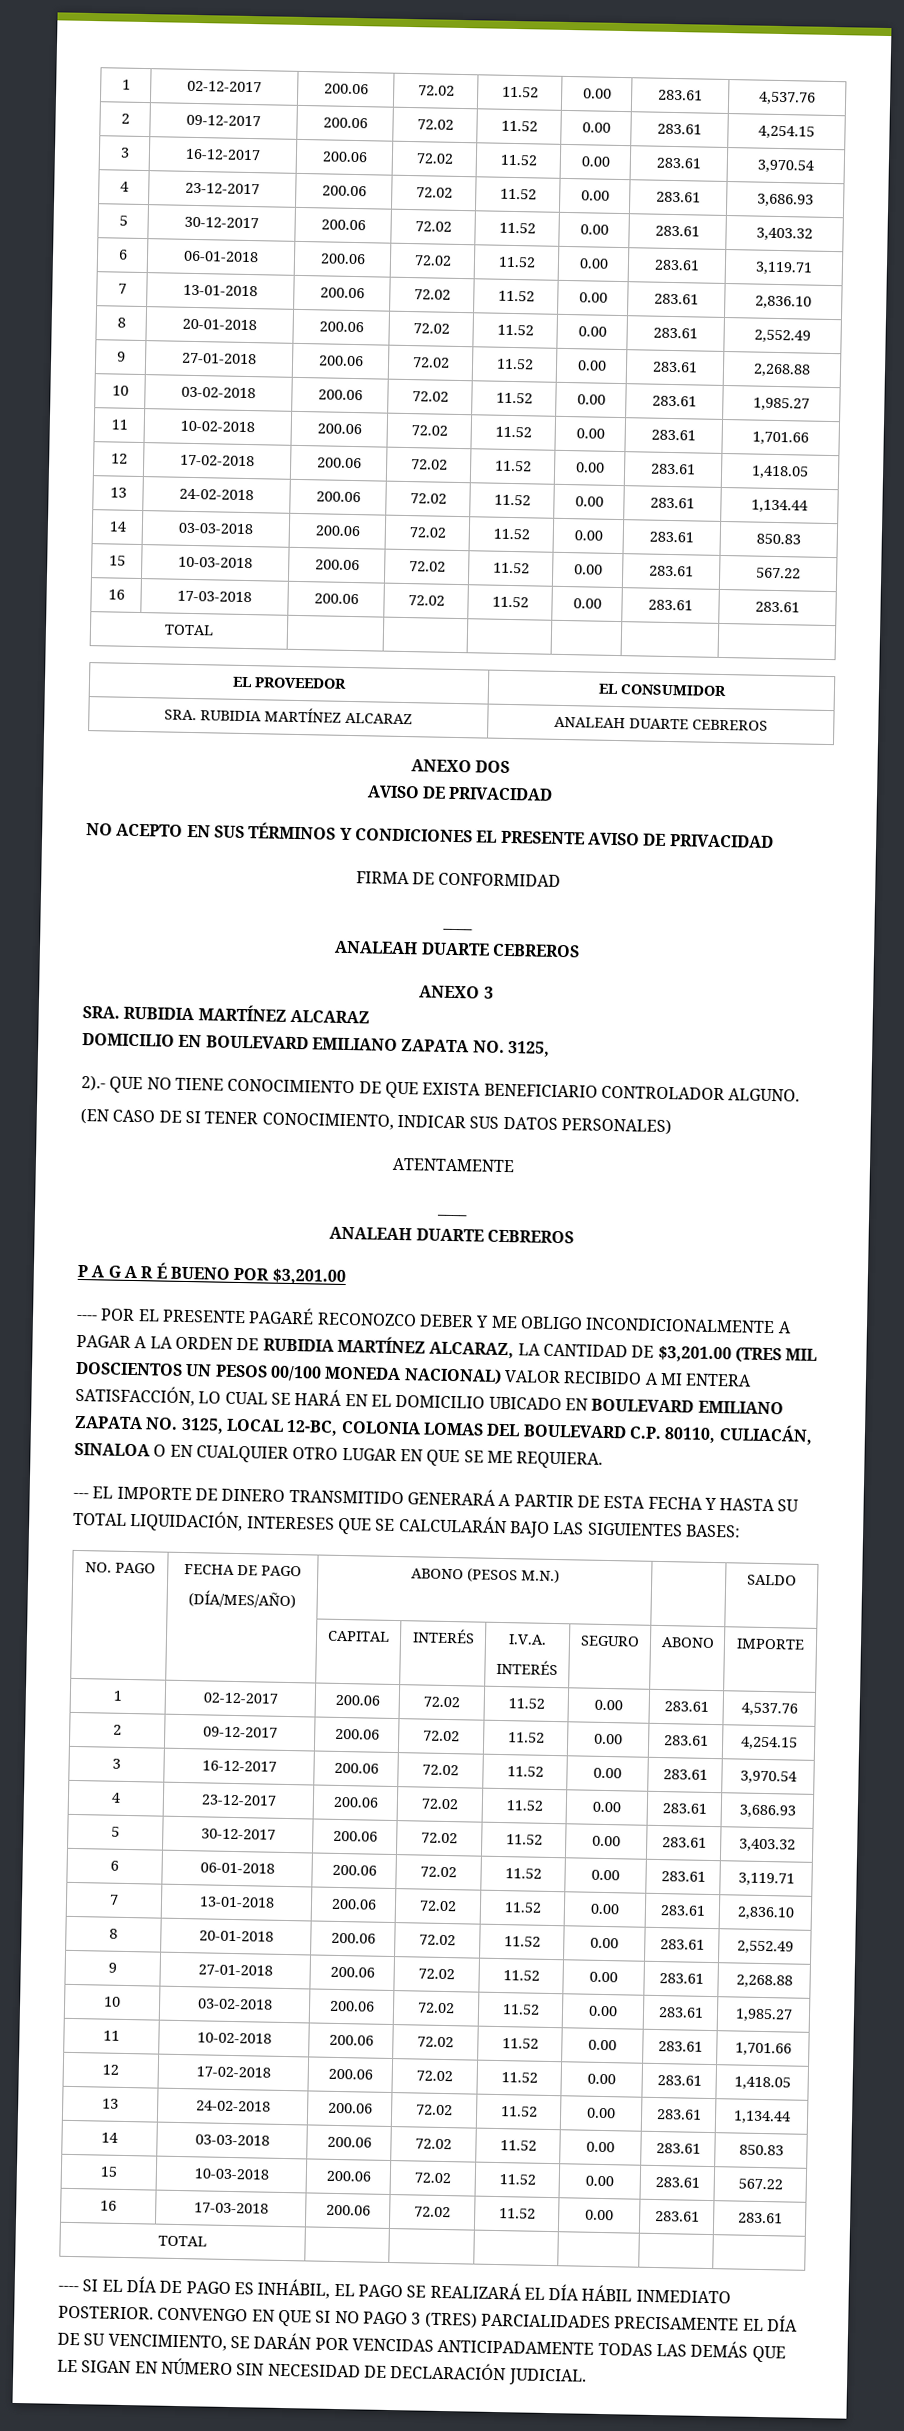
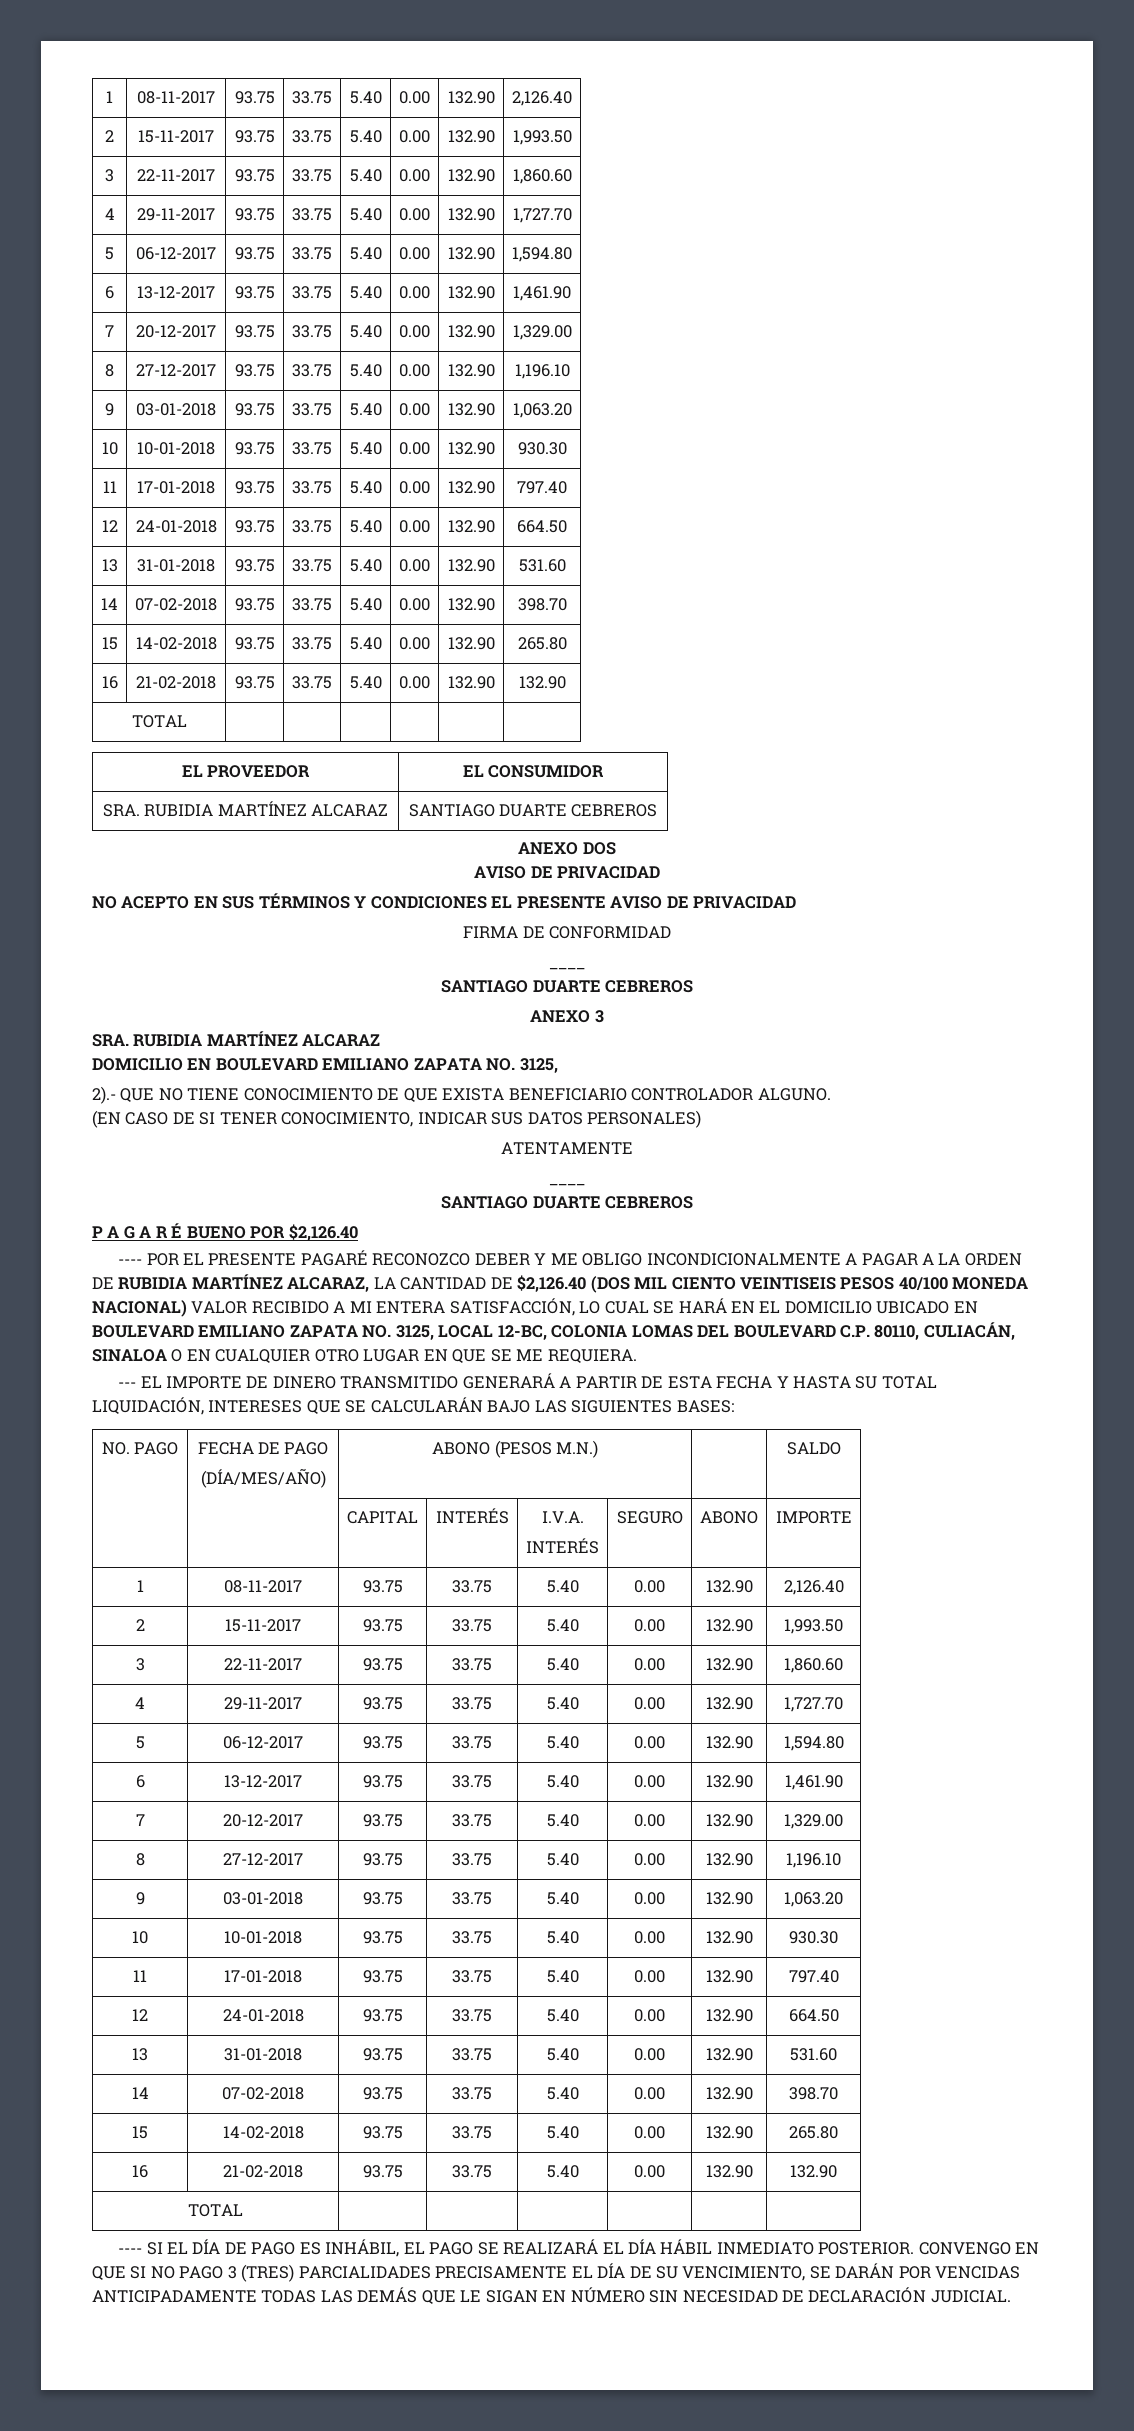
[121,79,131,90] [187,80,262,93] [323,83,369,95] [417,85,455,96] [501,86,539,98] [582,88,612,99] [658,89,703,101] [758,91,816,106] [120,113,130,124] [186,114,261,127] [322,117,368,129] [416,119,454,130] [500,120,538,132] [581,122,611,133] [657,123,702,135] [758,125,815,140] [119,147,130,158] [185,148,261,161] [321,151,368,163] [415,153,454,164] [499,154,537,166] [580,156,610,167] [656,157,701,169] [757,159,814,174] [119,181,129,192] [185,182,260,195] [321,185,367,197] [415,187,453,198] [499,188,537,200] [580,190,610,201] [656,191,701,203] [757,193,814,208] [118,215,128,226] [184,216,259,229] [320,219,366,231] [414,221,452,232] [498,222,536,234] [579,224,609,235] [655,225,700,237] [756,227,813,242] [117,249,128,260] [183,250,259,263] [319,253,366,265] [413,255,452,266] [497,256,536,268] [578,258,609,269] [654,259,700,271] [755,261,813,276] [117,283,127,294] [183,284,258,297] [319,287,365,299] [413,289,451,300] [497,290,535,302] [578,292,608,303] [654,293,699,305] [755,295,812,310] [116,317,126,328] [182,318,257,331] [318,321,364,333] [412,323,450,334] [496,324,534,336] [577,326,607,337] [653,327,698,339] [754,329,811,344] [116,351,126,362] [182,352,257,365] [318,355,364,367] [411,357,450,368] [495,358,534,370] [576,360,607,371] [652,361,698,373] [753,363,811,378] [111,385,129,396] [181,386,256,399] [317,389,363,401] [411,391,449,402] [495,392,533,404] [576,394,606,405] [652,395,697,407] [753,397,810,412] [110,419,128,430] [180,420,255,433] [316,423,362,435] [410,425,448,436] [494,426,532,438] [575,428,605,439] [651,429,696,441] [752,431,809,446] [110,453,128,464] [180,454,255,467] [316,457,362,469] [410,459,448,470] [494,460,532,472] [575,462,605,473] [651,463,696,475] [751,465,809,480] [109,487,127,498] [179,488,254,501] [315,491,361,503] [409,493,447,504] [493,494,531,506] [574,496,604,507] [650,497,695,509] [751,499,808,514] [108,521,127,532] [178,522,253,535] [314,525,360,537] [408,527,446,538] [492,528,530,540] [573,530,603,541] [649,531,694,543] [756,533,801,545] [108,555,126,566] [178,556,253,569] [314,559,360,571] [408,561,446,572] [492,562,530,574] [573,564,603,575] [649,565,694,577] [756,567,801,579] [107,589,125,600] [177,590,252,603] [313,593,359,605] [407,595,445,606] [491,596,529,608] [572,598,602,609] [648,599,693,611] [755,601,800,613] 1 | 02-12-2017 | 200.06 | 72.02 | 11.52 | 0.00 | 283.61 | 4,537.76 // 2 | 09-12-2017 | 200.06 | 72.02 | 11.52 | 0.00 | 283.61 | 4,254.15 // 3 | 16-12-2017 | 200.06 | 72.02 | 11.52 | 0.00 | 283.61 | 3,970.54 // 4 | 23-12-2017 | 200.06 | 72.02 | 11.52 | 0.00 | 283.61 | 3,686.93 // 5 | 30-12-2017 | 200.06 | 72.02 | 11.52 | 0.00 | 283.61 | 3,403.32 // 6 | 06-01-2018 | 200.06 | 72.02 | 11.52 | 0.00 | 283.61 | 3,119.71 // 7 | 13-01-2018 | 200.06 | 72.02 | 11.52 | 0.00 | 283.61 | 2,836.10 // 8 | 20-01-2018 | 200.06 | 72.02 | 11.52 | 0.00 | 283.61 | 2,552.49 // 9 | 27-01-2018 | 200.06 | 72.02 | 11.52 | 0.00 | 283.61 | 2,268.88 // 10 | 03-02-2018 | 200.06 | 72.02 | 11.52 | 0.00 | 283.61 | 1,985.27 // 11 | 10-02-2018 | 200.06 | 72.02 | 11.52 | 0.00 | 283.61 | 1,701.66 // 12 | 17-02-2018 | 200.06 | 72.02 | 11.52 | 0.00 | 283.61 | 1,418.05 // 13 | 24-02-2018 | 200.06 | 72.02 | 11.52 | 0.00 | 283.61 | 1,134.44 // 14 | 03-03-2018 | 200.06 | 72.02 | 11.52 | 0.00 | 283.61 | 850.83 // 15 | 10-03-2018 | 200.06 | 72.02 | 11.52 | 0.00 | 283.61 | 567.22 // 16 | 17-03-2018 | 200.06 | 72.02 | 11.52 | 0.00 | 283.61 | 283.61 -> [106,91,113,103] [137,91,215,104] [234,91,275,104] [292,91,332,104] [349,91,382,104] [399,91,430,104] [447,91,495,104] [512,91,572,106] [105,130,114,142] [138,130,214,143] [234,130,275,143] [292,130,332,143] [349,130,382,143] [399,130,430,143] [447,130,495,143] [512,130,572,145] [105,169,114,182] [137,169,215,182] [234,169,275,182] [292,169,332,182] [349,169,382,182] [399,169,430,182] [447,169,495,182] [512,169,572,184] [104,208,115,220] [137,208,215,221] [234,208,275,221] [292,208,332,221] [349,208,382,221] [399,208,430,221] [447,208,495,221] [512,208,572,223] [105,247,114,260] [136,247,216,260] [234,247,275,260] [292,247,332,260] [349,247,382,260] [399,247,430,260] [447,247,495,260] [512,247,572,262] [105,286,114,299] [137,286,215,299] [234,286,275,299] [292,286,332,299] [349,286,382,299] [399,286,430,299] [447,286,495,299] [513,286,571,301] [105,325,114,337] [136,325,216,338] [234,325,275,338] [292,325,332,338] [349,325,382,338] [399,325,430,338] [447,325,495,338] [512,325,572,340] [105,364,114,377] [136,364,216,377] [234,364,275,377] [292,364,332,377] [349,364,382,377] [399,364,430,377] [447,364,495,377] [514,364,570,379] [105,403,114,416] [136,403,216,416] [234,403,275,416] [292,403,332,416] [349,403,382,416] [399,403,430,416] [447,403,495,416] [512,403,572,418] [101,442,118,455] [137,442,215,455] [234,442,275,455] [292,442,332,455] [349,442,382,455] [399,442,430,455] [447,442,495,455] [517,442,567,455] [102,481,117,493] [137,481,215,494] [234,481,275,494] [292,481,332,494] [349,481,382,494] [399,481,430,494] [447,481,495,494] [517,481,567,494] [101,520,118,532] [135,520,217,533] [234,520,275,533] [292,520,332,533] [349,520,382,533] [399,520,430,533] [447,520,495,533] [517,520,567,533] [101,559,118,572] [137,559,215,572] [234,559,275,572] [292,559,332,572] [349,559,382,572] [399,559,430,572] [447,559,495,572] [518,559,566,572] [101,598,118,610] [135,598,217,611] [234,598,275,611] [292,598,332,611] [349,598,382,611] [399,598,430,611] [447,598,495,611] [517,598,567,611] [101,637,118,650] [135,637,217,650] [234,637,275,650] [292,637,332,650] [349,637,382,650] [399,637,430,650] [447,637,495,650] [517,637,567,650] [101,676,118,689] [136,676,216,689] [234,676,275,689] [292,676,332,689] [349,676,382,689] [399,676,430,689] [447,676,495,689] [518,676,566,689] 1 | 08-11-2017 | 93.75 | 33.75 | 5.40 | 0.00 | 132.90 | 2,126.40 // 2 | 15-11-2017 | 93.75 | 33.75 | 5.40 | 0.00 | 132.90 | 1,993.50 // 3 | 22-11-2017 | 93.75 | 33.75 | 5.40 | 0.00 | 132.90 | 1,860.60 // 4 | 29-11-2017 | 93.75 | 33.75 | 5.40 | 0.00 | 132.90 | 1,727.70 // 5 | 06-12-2017 | 93.75 | 33.75 | 5.40 | 0.00 | 132.90 | 1,594.80 // 6 | 13-12-2017 | 93.75 | 33.75 | 5.40 | 0.00 | 132.90 | 1,461.90 // 7 | 20-12-2017 | 93.75 | 33.75 | 5.40 | 0.00 | 132.90 | 1,329.00 // 8 | 27-12-2017 | 93.75 | 33.75 | 5.40 | 0.00 | 132.90 | 1,196.10 // 9 | 03-01-2018 | 93.75 | 33.75 | 5.40 | 0.00 | 132.90 | 1,063.20 // 10 | 10-01-2018 | 93.75 | 33.75 | 5.40 | 0.00 | 132.90 | 930.30 // 11 | 17-01-2018 | 93.75 | 33.75 | 5.40 | 0.00 | 132.90 | 797.40 // 12 | 24-01-2018 | 93.75 | 33.75 | 5.40 | 0.00 | 132.90 | 664.50 // 13 | 31-01-2018 | 93.75 | 33.75 | 5.40 | 0.00 | 132.90 | 531.60 // 14 | 07-02-2018 | 93.75 | 33.75 | 5.40 | 0.00 | 132.90 | 398.70 // 15 | 14-02-2018 | 93.75 | 33.75 | 5.40 | 0.00 | 132.90 | 265.80 // 16 | 21-02-2018 | 93.75 | 33.75 | 5.40 | 0.00 | 132.90 | 132.90
[554,716,626,729] ANALEAH -> [408,804,495,817] SANTIAGO
[334,940,419,955] ANALEAH -> [441,980,529,993] SANTIAGO
[329,1226,413,1241] ANALEAH -> [441,1196,529,1209] SANTIAGO
[271,1268,346,1286] $3,201.00 -> [288,1224,358,1241] $2,126.40
[657,1345,818,1364] [75,1361,322,1382] $3,201.00 (TRES MIL DOSCIENTOS UN PESOS 00/100 -> [517,1275,948,1293] $2,126.40 (DOS MIL CIENTO VEINTISEIS PESOS 40/100
[202,1692,278,1704] [334,1694,380,1706] [423,1696,460,1708] [507,1698,545,1709] [594,1699,623,1711] [663,1701,709,1712] [740,1702,798,1717] [113,1724,122,1735] [202,1726,278,1738] [334,1728,380,1740] [423,1730,460,1742] [507,1732,545,1743] [594,1733,623,1745] [663,1735,709,1746] [739,1736,798,1751] [112,1758,121,1769] [201,1760,277,1772] [333,1762,379,1774] [422,1764,459,1776] [506,1766,544,1777] [593,1767,622,1779] [662,1769,708,1780] [739,1770,797,1785] [111,1792,121,1803] [200,1794,277,1806] [332,1796,379,1808] [421,1798,458,1810] [505,1800,543,1811] [592,1801,621,1813] [661,1803,707,1814] [738,1804,796,1819] [111,1826,120,1837] [200,1828,276,1840] [332,1830,378,1842] [421,1832,458,1844] [505,1834,543,1845] [592,1835,621,1847] [661,1837,707,1848] [738,1838,796,1853] [110,1860,119,1871] [199,1862,275,1874] [331,1864,377,1876] [420,1866,457,1878] [504,1868,542,1879] [591,1869,620,1881] [660,1871,706,1882] [737,1872,795,1887] [109,1894,119,1905] [198,1896,275,1908] [330,1898,377,1910] [419,1900,457,1912] [503,1902,542,1913] [590,1903,620,1915] [659,1905,706,1916] [736,1906,795,1921] [109,1928,118,1939] [198,1930,274,1942] [330,1932,376,1944] [419,1934,456,1946] [503,1936,541,1947] [590,1937,619,1949] [659,1939,705,1950] [736,1940,794,1955] [108,1962,117,1973] [197,1964,273,1976] [329,1966,375,1978] [418,1968,455,1980] [502,1970,540,1981] [589,1971,618,1983] [658,1973,704,1984] [735,1974,793,1989] [104,1996,121,2007] [197,1998,273,2010] [328,2000,375,2012] [417,2002,455,2014] [501,2004,540,2015] [588,2005,618,2017] [657,2007,704,2018] [734,2008,793,2023] [103,2030,120,2041] [196,2032,272,2044] [328,2034,374,2046] [417,2036,454,2048] [501,2038,539,2049] [588,2039,617,2051] [657,2041,703,2052] [734,2042,792,2057] [102,2064,119,2075] [195,2066,271,2078] [327,2068,373,2080] [416,2070,453,2082] [500,2072,538,2083] [587,2073,616,2085] [656,2075,702,2086] [733,2076,791,2091] [102,2098,119,2109] [195,2100,271,2112] [327,2102,373,2114] [416,2104,453,2116] [500,2106,538,2117] [587,2107,616,2119] [656,2109,702,2120] [732,2110,791,2125] [101,2132,118,2143] [194,2134,270,2146] [326,2136,372,2148] [415,2138,452,2150] [499,2140,537,2151] [586,2141,615,2153] [655,2143,701,2154] [738,2144,784,2156] [100,2166,118,2177] [193,2168,269,2180] [325,2170,371,2182] [414,2172,451,2184] [498,2174,536,2185] [585,2175,614,2187] [654,2176,700,2188] [737,2178,783,2190] [100,2200,117,2211] [193,2202,269,2214] [325,2204,371,2216] [414,2206,451,2218] [498,2208,536,2219] [585,2209,614,2221] [654,2210,700,2222] [737,2212,783,2224] 02-12-2017 | 200.06 | 72.02 | 11.52 | 0.00 | 283.61 | 4,537.76 // 2 | 09-12-2017 | 200.06 | 72.02 | 11.52 | 0.00 | 283.61 | 4,254.15 // 3 | 16-12-2017 | 200.06 | 72.02 | 11.52 | 0.00 | 283.61 | 3,970.54 // 4 | 23-12-2017 | 200.06 | 72.02 | 11.52 | 0.00 | 283.61 | 3,686.93 // 5 | 30-12-2017 | 200.06 | 72.02 | 11.52 | 0.00 | 283.61 | 3,403.32 // 6 | 06-01-2018 | 200.06 | 72.02 | 11.52 | 0.00 | 283.61 | 3,119.71 // 7 | 13-01-2018 | 200.06 | 72.02 | 11.52 | 0.00 | 283.61 | 2,836.10 // 8 | 20-01-2018 | 200.06 | 72.02 | 11.52 | 0.00 | 283.61 | 2,552.49 // 9 | 27-01-2018 | 200.06 | 72.02 | 11.52 | 0.00 | 283.61 | 2,268.88 // 10 | 03-02-2018 | 200.06 | 72.02 | 11.52 | 0.00 | 283.61 | 1,985.27 // 11 | 10-02-2018 | 200.06 | 72.02 | 11.52 | 0.00 | 283.61 | 1,701.66 // 12 | 17-02-2018 | 200.06 | 72.02 | 11.52 | 0.00 | 283.61 | 1,418.05 // 13 | 24-02-2018 | 200.06 | 72.02 | 11.52 | 0.00 | 283.61 | 1,134.44 // 14 | 03-03-2018 | 200.06 | 72.02 | 11.52 | 0.00 | 283.61 | 850.83 // 15 | 10-03-2018 | 200.06 | 72.02 | 11.52 | 0.00 | 283.61 | 567.22 // 16 | 17-03-2018 | 200.06 | 72.02 | 11.52 | 0.00 | 283.61 | 283.61 -> [224,1580,302,1593] [362,1580,403,1593] [452,1580,492,1593] [546,1580,579,1593] [634,1580,665,1593] [705,1580,753,1593] [783,1580,844,1595] [135,1619,145,1631] [225,1619,301,1632] [362,1619,403,1632] [452,1619,492,1632] [546,1619,579,1632] [634,1619,665,1632] [705,1619,753,1632] [784,1619,843,1634] [135,1658,145,1671] [224,1658,302,1671] [362,1658,403,1671] [452,1658,492,1671] [546,1658,579,1671] [634,1658,665,1671] [705,1658,753,1671] [784,1658,843,1673] [135,1697,145,1709] [224,1697,302,1710] [362,1697,403,1710] [452,1697,492,1710] [546,1697,579,1710] [634,1697,665,1710] [705,1697,753,1710] [784,1697,843,1712] [135,1736,145,1749] [223,1736,303,1749] [362,1736,403,1749] [452,1736,492,1749] [546,1736,579,1749] [634,1736,665,1749] [705,1736,753,1749] [783,1736,844,1751] [135,1775,145,1788] [224,1775,302,1788] [362,1775,403,1788] [452,1775,492,1788] [546,1775,579,1788] [634,1775,665,1788] [705,1775,753,1788] [784,1775,843,1790] [135,1814,145,1826] [223,1814,303,1827] [362,1814,403,1827] [452,1814,492,1827] [546,1814,579,1827] [634,1814,665,1827] [705,1814,753,1827] [784,1814,843,1829] [135,1853,145,1866] [223,1853,303,1866] [362,1853,403,1866] [452,1853,492,1866] [546,1853,579,1866] [634,1853,665,1866] [705,1853,753,1866] [786,1853,841,1868] [135,1892,145,1905] [223,1892,303,1905] [362,1892,403,1905] [452,1892,492,1905] [546,1892,579,1905] [634,1892,665,1905] [705,1892,753,1905] [784,1892,843,1907] [132,1931,148,1944] [224,1931,302,1944] [362,1931,403,1944] [452,1931,492,1944] [546,1931,579,1944] [634,1931,665,1944] [705,1931,753,1944] [789,1931,838,1944] [133,1970,147,1982] [224,1970,302,1983] [362,1970,403,1983] [452,1970,492,1983] [546,1970,579,1983] [634,1970,665,1983] [705,1970,753,1983] [788,1970,839,1983] [132,2009,148,2021] [222,2009,304,2022] [362,2009,403,2022] [452,2009,492,2022] [546,2009,579,2022] [634,2009,665,2022] [705,2009,753,2022] [788,2009,839,2022] [132,2048,148,2061] [224,2048,302,2061] [362,2048,403,2061] [452,2048,492,2061] [546,2048,579,2061] [634,2048,665,2061] [705,2048,753,2061] [790,2048,837,2061] [131,2087,149,2099] [222,2087,304,2100] [362,2087,403,2100] [452,2087,492,2100] [546,2087,579,2100] [634,2087,665,2100] [705,2087,753,2100] [789,2087,838,2100] [132,2126,148,2139] [222,2126,304,2139] [362,2126,403,2139] [452,2126,492,2139] [546,2126,579,2139] [634,2126,665,2139] [705,2126,753,2139] [789,2126,838,2139] [132,2165,148,2178] [223,2165,303,2178] [362,2165,403,2178] [452,2165,492,2178] [546,2165,579,2178] [634,2165,665,2178] [705,2165,753,2178] [790,2165,837,2178] 08-11-2017 | 93.75 | 33.75 | 5.40 | 0.00 | 132.90 | 2,126.40 // 2 | 15-11-2017 | 93.75 | 33.75 | 5.40 | 0.00 | 132.90 | 1,993.50 // 3 | 22-11-2017 | 93.75 | 33.75 | 5.40 | 0.00 | 132.90 | 1,860.60 // 4 | 29-11-2017 | 93.75 | 33.75 | 5.40 | 0.00 | 132.90 | 1,727.70 // 5 | 06-12-2017 | 93.75 | 33.75 | 5.40 | 0.00 | 132.90 | 1,594.80 // 6 | 13-12-2017 | 93.75 | 33.75 | 5.40 | 0.00 | 132.90 | 1,461.90 // 7 | 20-12-2017 | 93.75 | 33.75 | 5.40 | 0.00 | 132.90 | 1,329.00 // 8 | 27-12-2017 | 93.75 | 33.75 | 5.40 | 0.00 | 132.90 | 1,196.10 // 9 | 03-01-2018 | 93.75 | 33.75 | 5.40 | 0.00 | 132.90 | 1,063.20 // 10 | 10-01-2018 | 93.75 | 33.75 | 5.40 | 0.00 | 132.90 | 930.30 // 11 | 17-01-2018 | 93.75 | 33.75 | 5.40 | 0.00 | 132.90 | 797.40 // 12 | 24-01-2018 | 93.75 | 33.75 | 5.40 | 0.00 | 132.90 | 664.50 // 13 | 31-01-2018 | 93.75 | 33.75 | 5.40 | 0.00 | 132.90 | 531.60 // 14 | 07-02-2018 | 93.75 | 33.75 | 5.40 | 0.00 | 132.90 | 398.70 // 15 | 14-02-2018 | 93.75 | 33.75 | 5.40 | 0.00 | 132.90 | 265.80 // 16 | 21-02-2018 | 93.75 | 33.75 | 5.40 | 0.00 | 132.90 | 132.90

